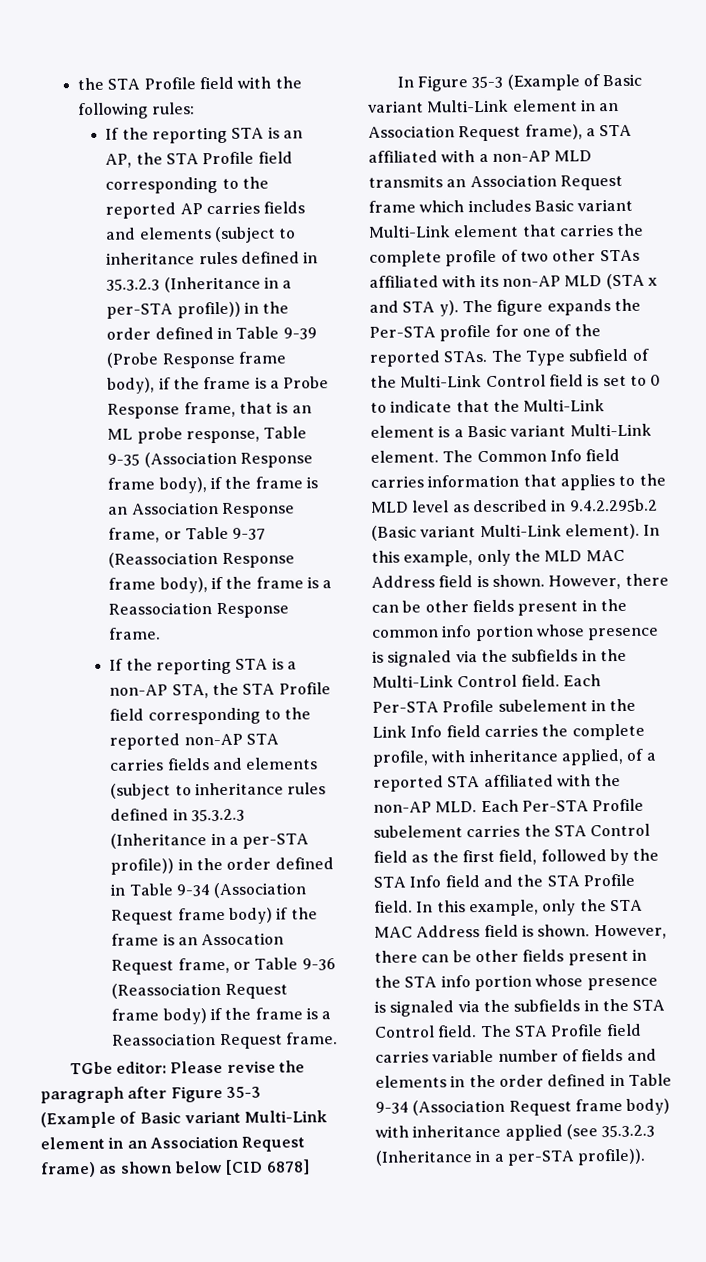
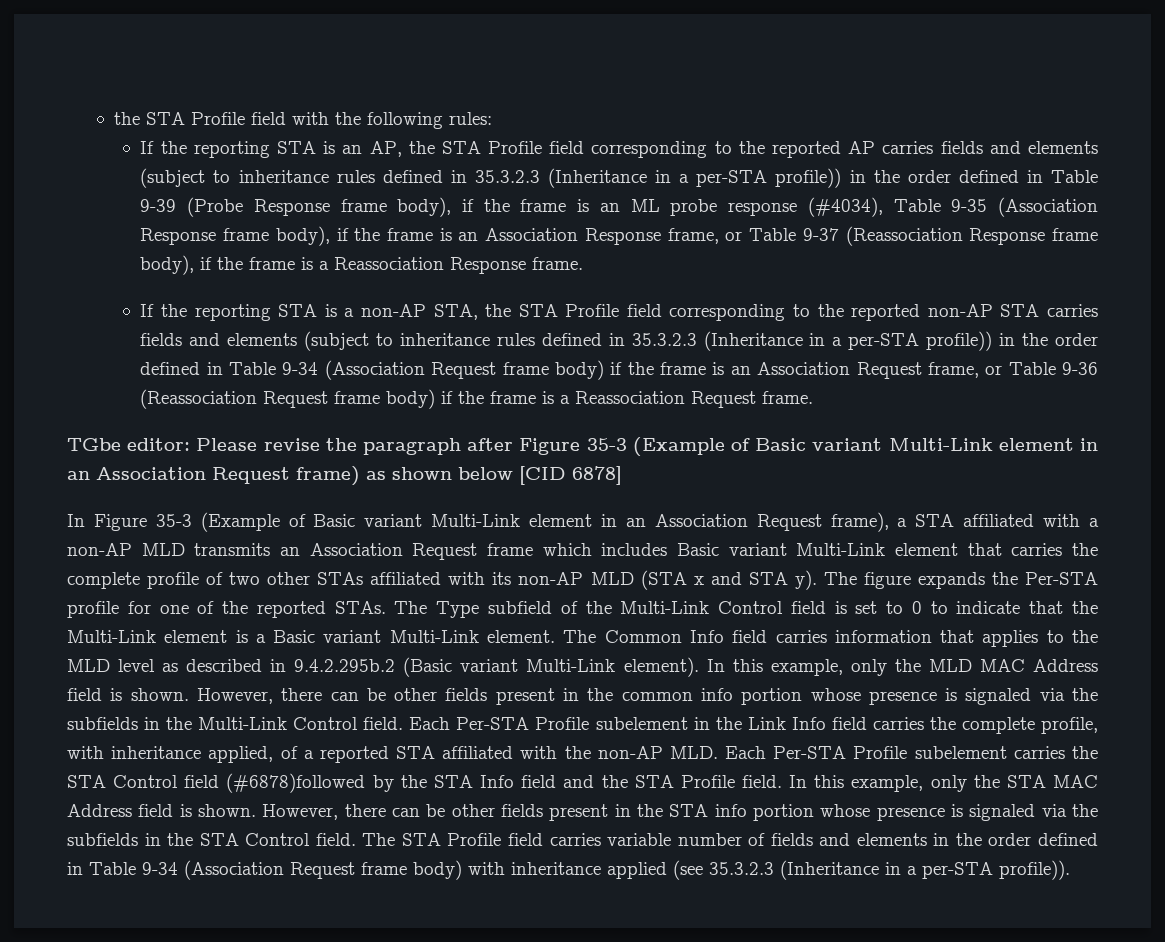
[269,376,330,389] [107,401,289,419] a Probe Response frame, that is -> (590, 205) none
[185,430,260,444] response, -> [728,197,883,217] response (#4034),
[201,932,285,946] Assocation -> [757,362,851,375] Association
[411,849,607,865] as the first field, followed -> [226,773,366,793] (#6878)followed

